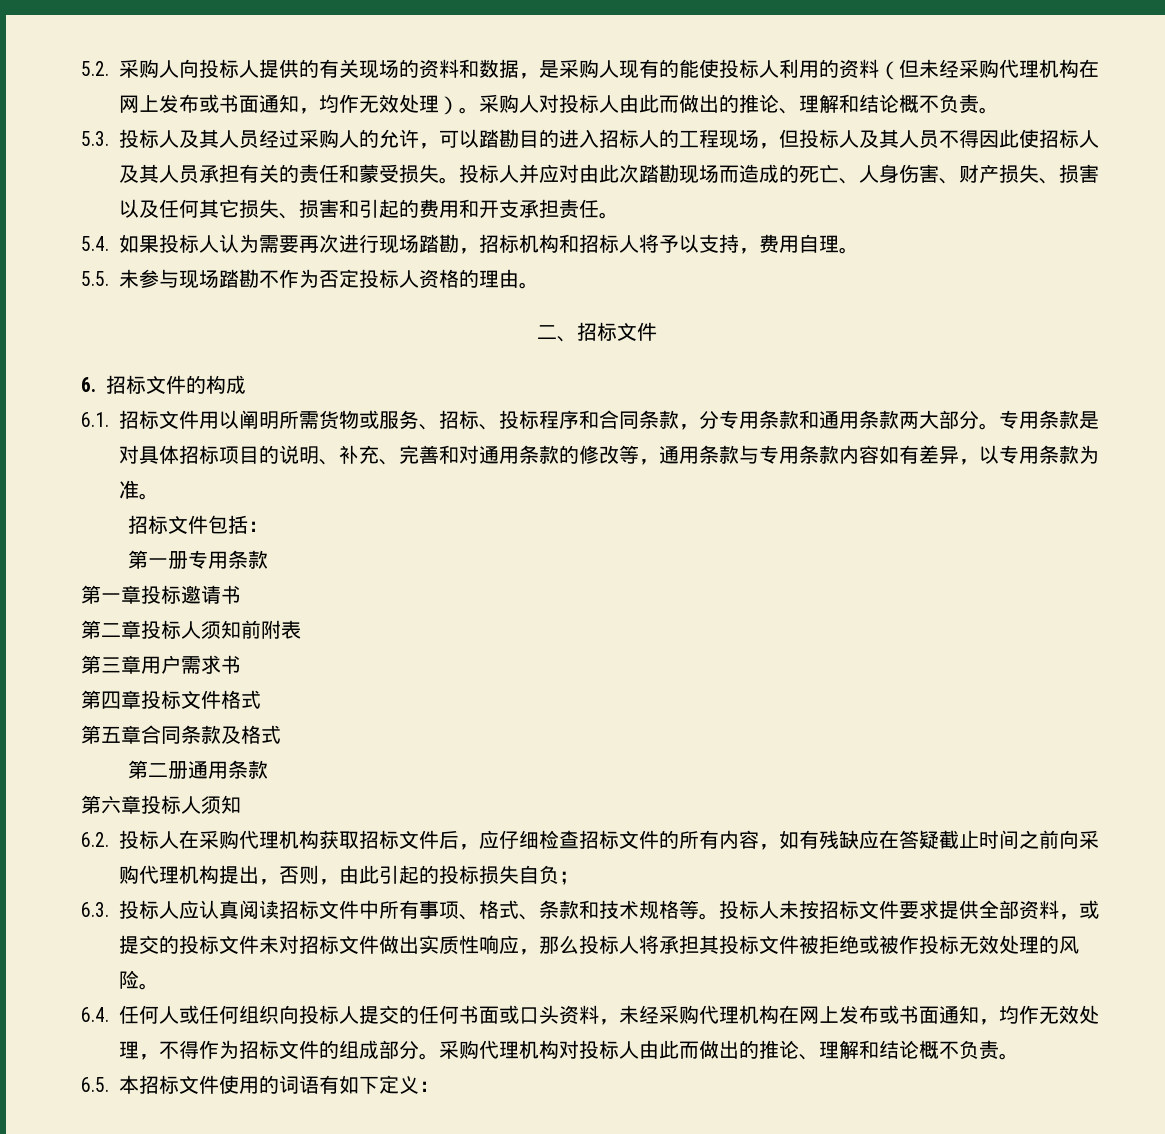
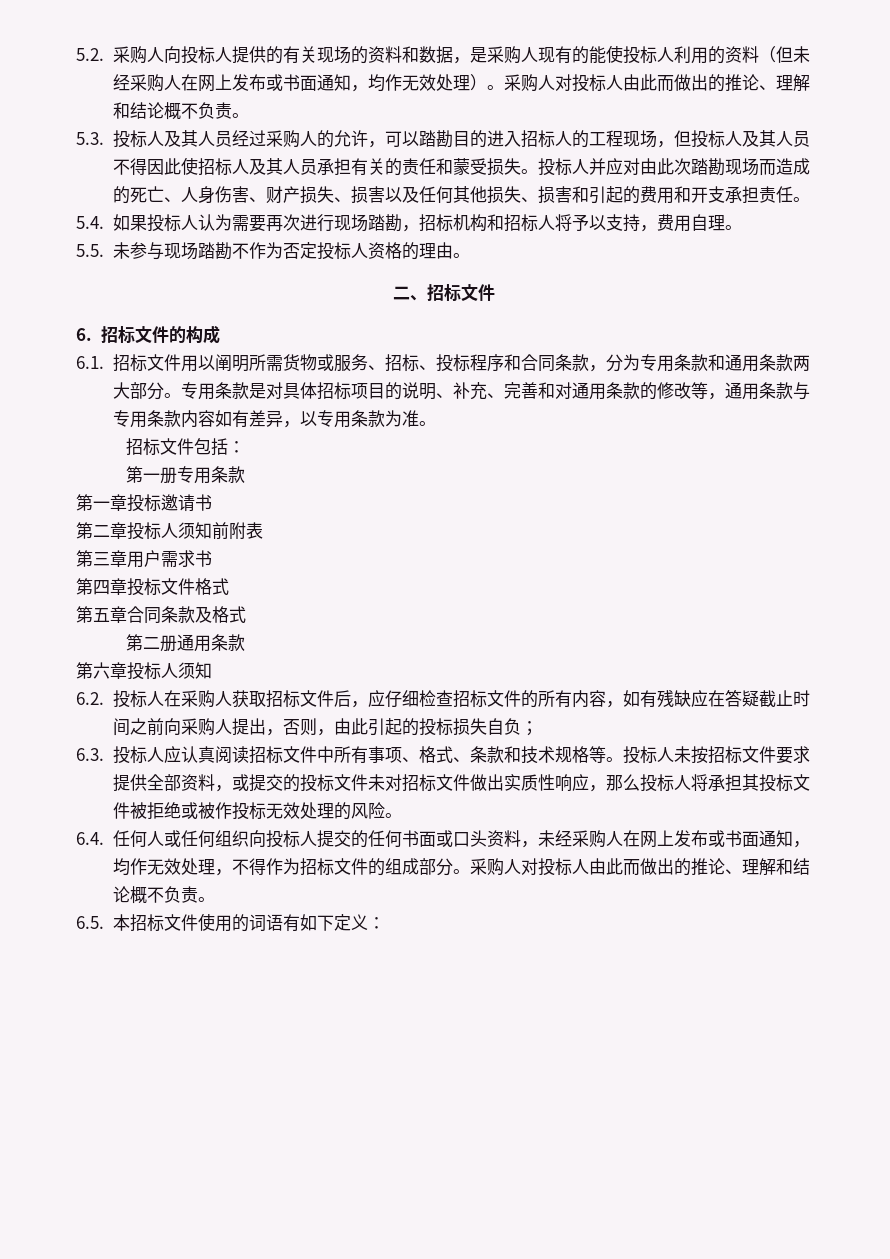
[998,59,1079,78] 代理机构 -> [163,75,181,90] 人
[218,199,239,218] 它 -> [469,186,487,203] 他
(719, 419) none -> [622,354,640,371] 为
[238,830,319,849] 代理机构 -> [214,691,232,706] 人
[138,865,219,884] 代理机构 -> [214,719,232,734] 人
[698,1005,779,1024] 代理机构 -> [605,831,623,846] 人
[478,1040,559,1059] 代理机构 -> [503,859,521,874] 人

